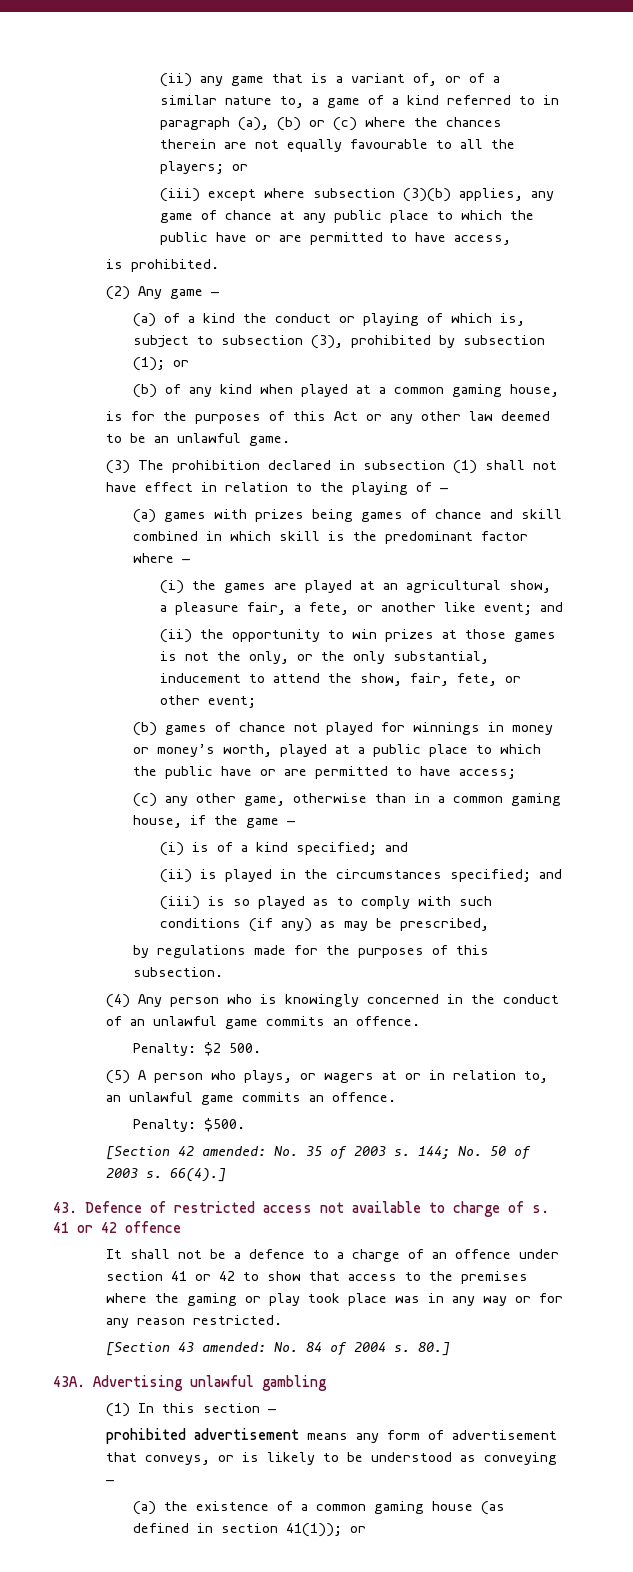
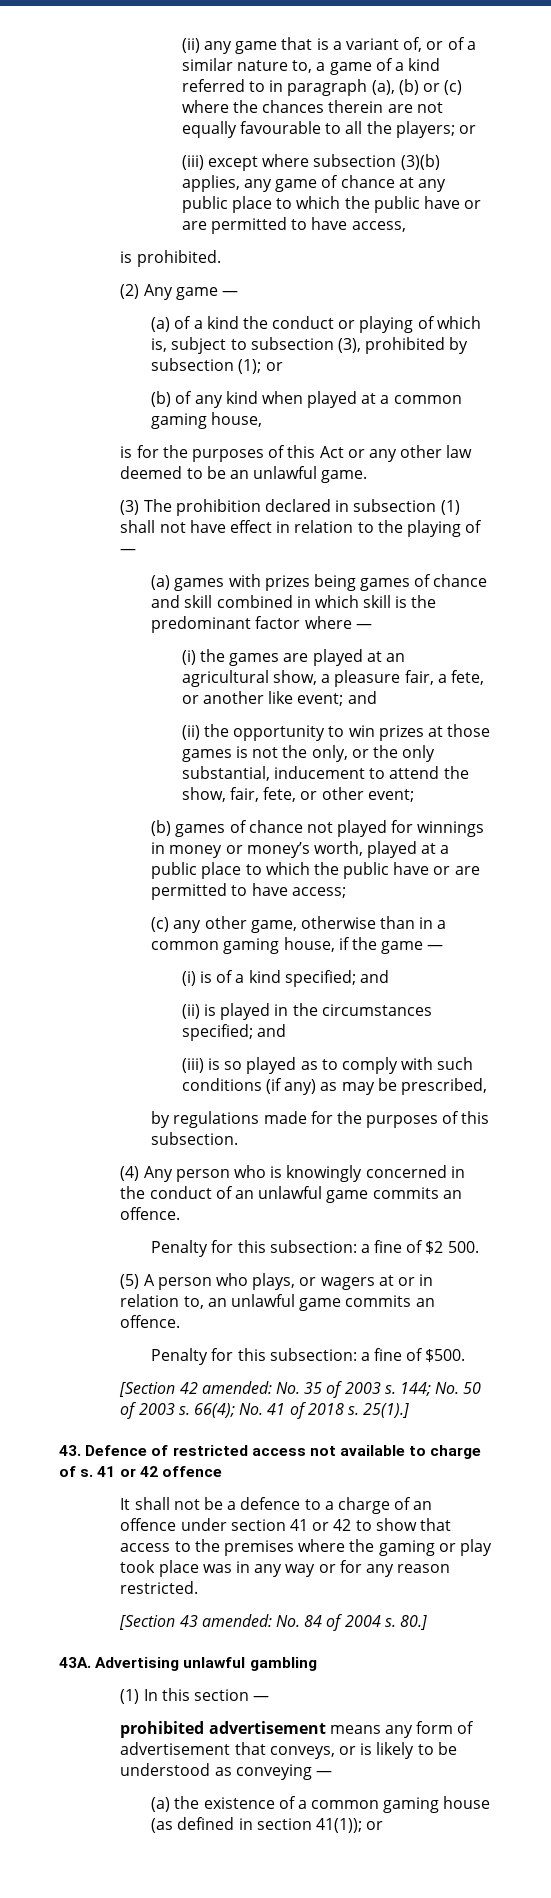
[132,1043,196,1056] Penalty: -> [151,1240,424,1257] Penalty for this subsection: a fine of
[132,1119,196,1132] Penalty: -> [151,1348,424,1365] Penalty for this subsection: a fine of
[170,1168,227,1182] 66(4).] -> [193,1402,410,1419] 66(4); No. 41 of 2018 s. 25(1).]

